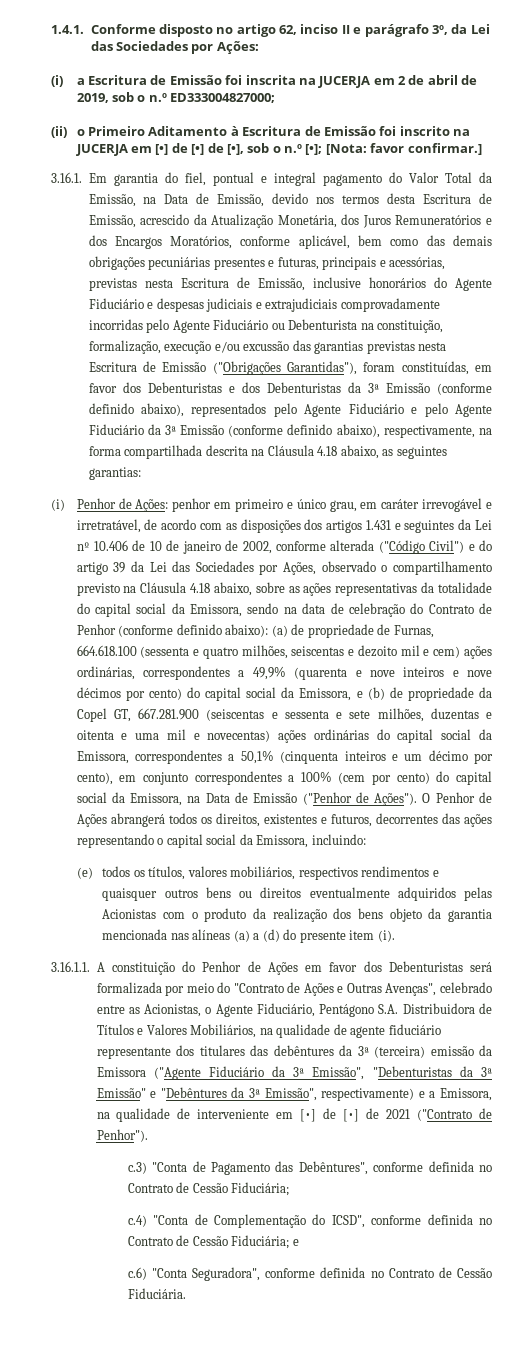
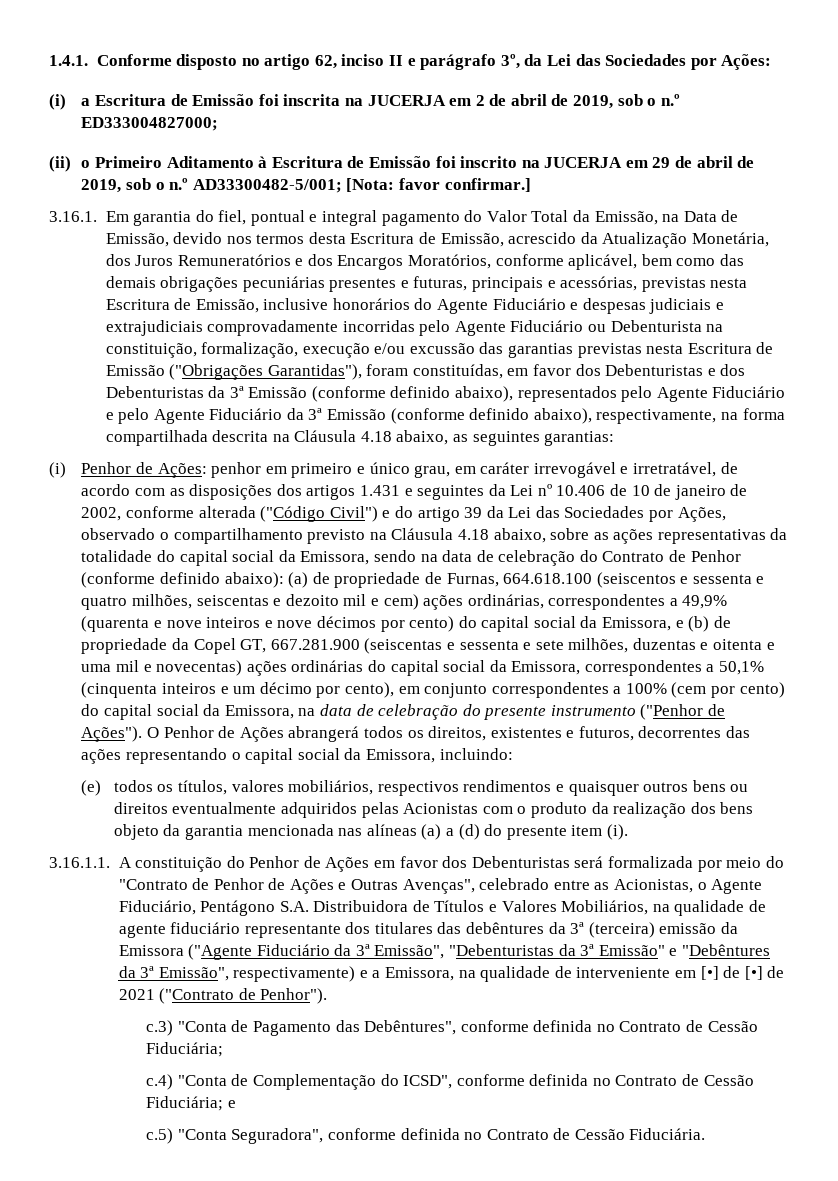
[155,143,323,155] [•] de [•] de [•], sob o n.º [•]; -> [652,156,755,168] [81,178,342,193] 29 de abril de 2019, sob o n.º AD33300482-5/001;
[140,646,190,658] (sessenta -> [596,572,752,588] (seiscentos e sessenta
[205,792,298,803] Data de Emissão -> [319,704,636,720] data de celebração do presente instrumento
(301, 987) none -> [213,878,286,890] Penhor de
[127,1267,147,1280] c.6) -> [146,1128,174,1144] c.5)

